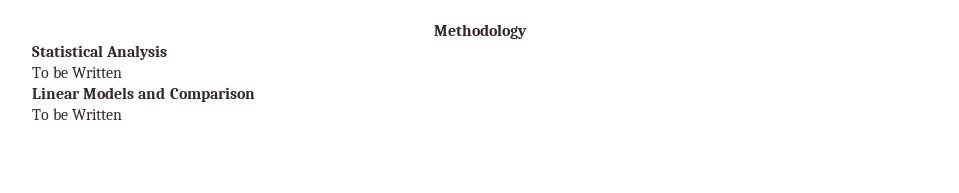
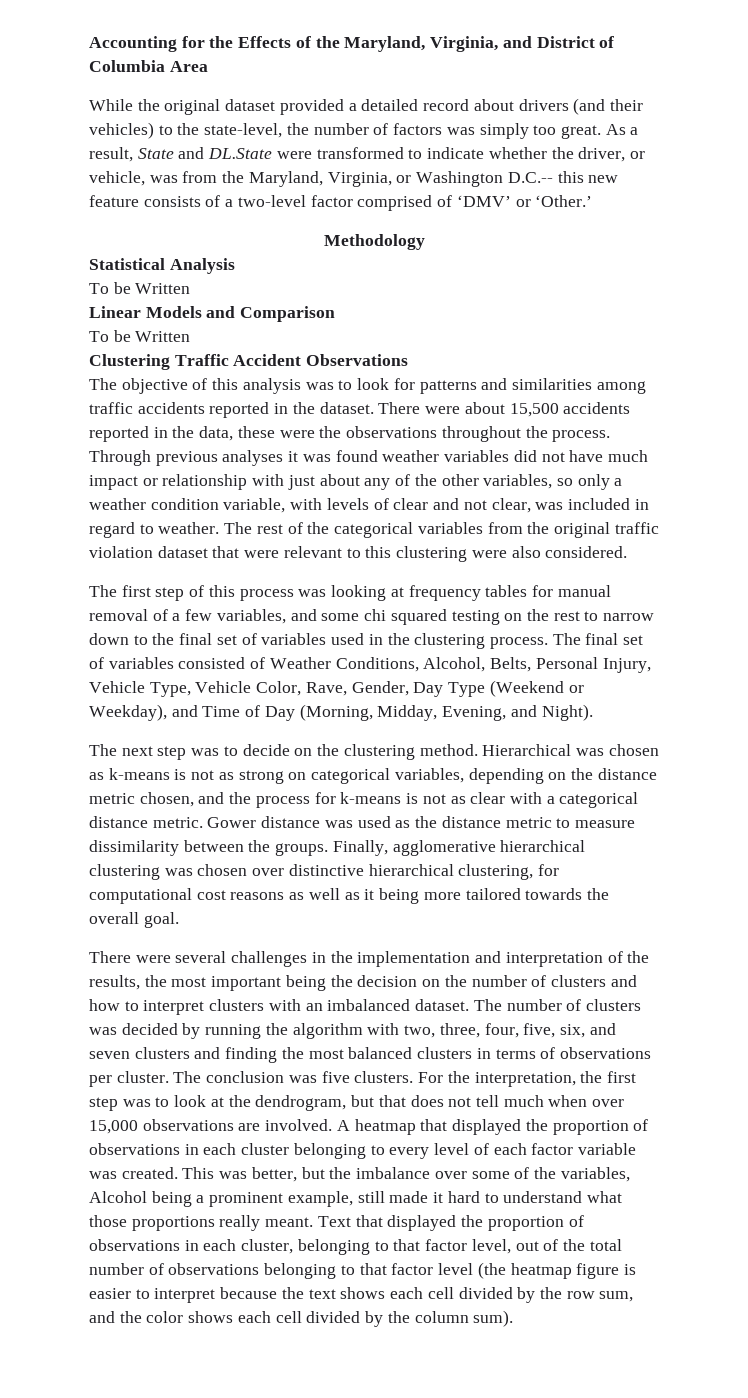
(433, 31) none -> [89,36,615,52] [89,60,208,72] [89,98,643,115] [89,122,639,139] [89,147,645,162] [89,171,619,187] [89,195,593,211] Accounting for the Effects of the Maryland, Virginia, and District of Columbia Area // While the original dataset provided a detailed record about drivers (and their vehicles) to the state-level, the number of factors was simply too great. As a result, State and DL.State were transformed to indicate whether the driver, or vehicle, was from the Maryland, Virginia, or Washington D.C.-- this new feature consists of a two-level factor comprised of ‘DMV’ or ‘Other.’ //
(123, 114) none -> [89,354,409,370] [89,378,646,394] [89,402,631,418] [89,426,611,442] [89,450,648,466] [89,474,623,490] [89,498,649,513] [89,522,659,538] [89,546,628,562] [89,585,611,601] [89,609,655,625] [89,633,644,649] [89,657,651,673] [89,680,584,697] [89,704,593,721] [89,744,659,760] [89,768,657,784] [89,792,639,808] [89,816,635,828] [89,840,586,856] [89,864,560,880] [89,888,609,904] [89,912,179,928] [89,951,650,967] [89,975,637,991] [89,999,641,1015] [89,1023,616,1039] [89,1047,651,1063] [89,1071,636,1087] [89,1095,625,1111] [89,1119,649,1135] [89,1143,636,1159] [89,1167,630,1182] [89,1191,622,1207] [89,1215,584,1231] [89,1239,622,1255] [89,1262,636,1279] [89,1287,634,1303] [89,1310,514,1327] // Clustering Traffic Accident Observations // The objective of this analysis was to look for patterns and similarities among traffic accidents reported in the dataset. There were about 15,500 accidents reported in the data, these were the observations throughout the process. Through previous analyses it was found weather variables did not have much impact or relationship with just about any of the other variables, so only a weather condition variable, with levels of clear and not clear, was included in regard to weather. The rest of the categorical variables from the original traffic violation dataset that were relevant to this clustering were also considered. // The first step of this process was looking at frequency tables for manual removal of a few variables, and some chi squared testing on the rest to narrow down to the final set of variables used in the clustering process. The final set of variables consisted of Weather Conditions, Alcohol, Belts, Personal Injury, Vehicle Type, Vehicle Color, Rave, Gender, Day Type (Weekend or Weekday), and Time of Day (Morning, Midday, Evening, and Night). // The next step was to decide on the clustering method. Hierarchical was chosen as k-means is not as strong on categorical variables, depending on the distance metric chosen, and the process for k-means is not as clear with a categorical distance metric. Gower distance was used as the distance metric to measure dissimilarity between the groups. Finally, agglomerative hierarchical clustering was chosen over distinctive hierarchical clustering, for computational cost reasons as well as it being more tailored towards the overall goal. // There were several challenges in the implementation and interpretation of the results, the most important being the decision on the number of clusters and how to interpret clusters with an imbalanced dataset. The number of clusters was decided by running the algorithm with two, three, four, five, six, and seven clusters and finding the most balanced clusters in terms of observations per cluster. The conclusion was five clusters. For the interpretation, the first step was to look at the dendrogram, but that does not tell much when over 15,000 observations are involved. A heatmap that displayed the proportion of observations in each cluster belonging to every level of each factor variable was created. This was better, but the imbalance over some of the variables, Alcohol being a prominent example, still made it hard to understand what those proportions really meant. Text that displayed the proportion of observations in each cluster, belonging to that factor level, out of the total number of observations belonging to that factor level (the heatmap figure is easier to interpret because the text shows each cell divided by the row sum, and the color shows each cell divided by the column sum).

